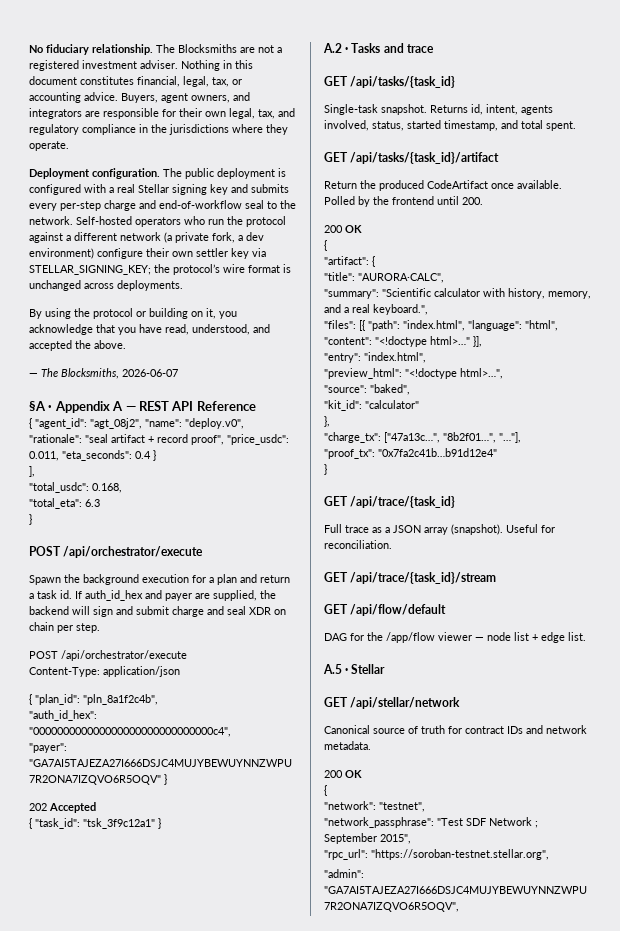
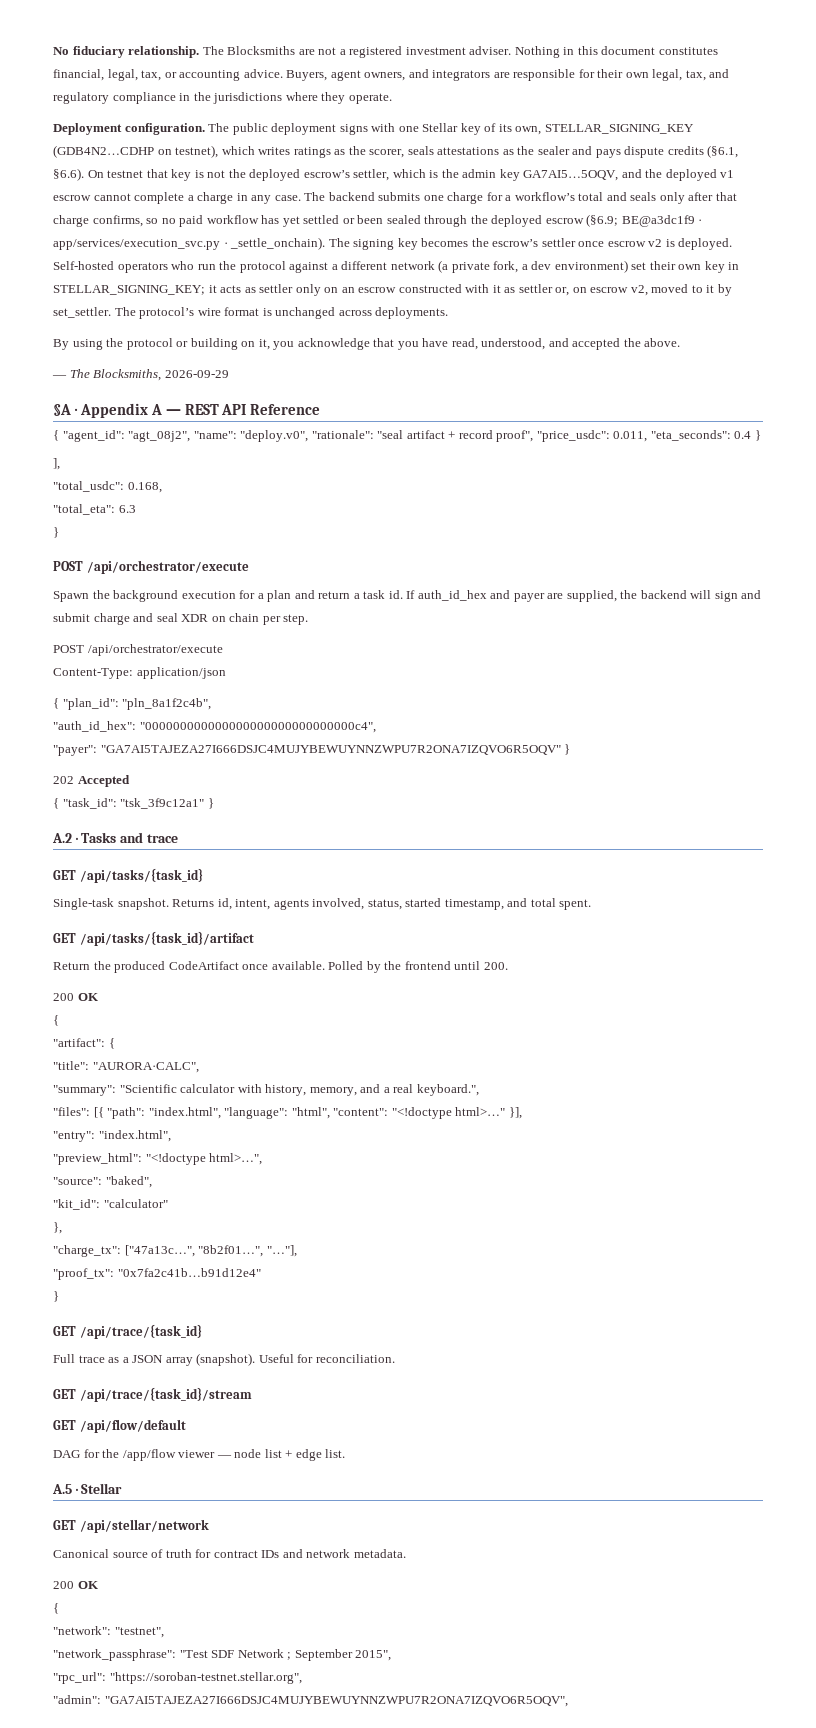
[278,168,286,177] [29,184,289,195] [29,200,296,211] [29,216,73,225] is configured with a real Stellar signing key and submits every per-step charge and end-of-workflow seal to the network. -> [339,123,694,135] [53,145,739,158] [53,168,735,181] [53,192,737,204] [53,214,703,227] [53,237,733,250] signs with one Stellar key of its own, STELLAR_SIGNING_KEY (GDB4N2…CDHP on testnet), which writes ratings as the scorer, seals attestations as the sealer and pays dispute credits (§6.1, §6.6). On testnet that key is not the deployed escrow’s settler, which is the admin key GA7AI5…5OQV, and the deployed v1 escrow cannot complete a charge in any case. The backend submits one charge for a workflow’s total and seals only after that charge confirms, so no paid workflow has yet settled or been sealed through the deployed escrow (§6.9; BE@a3dc1f9 · app/services/execution_svc.py · _settle_onchain). The signing key becomes the escrow’s settler once escrow v2 is deployed.
[97,248,266,259] [29,264,170,275] configure their own settler key via STELLAR_SIGNING_KEY; the -> [631,261,740,273] [53,284,732,296] [53,307,136,318] set their own key in STELLAR_SIGNING_KEY; it acts as settler only on an escrow constructed with it as settler or, on escrow v2, moved to it by set_settler. The
[122,369,178,377] 2026-06-07 -> [164,370,229,378] 2026-09-29

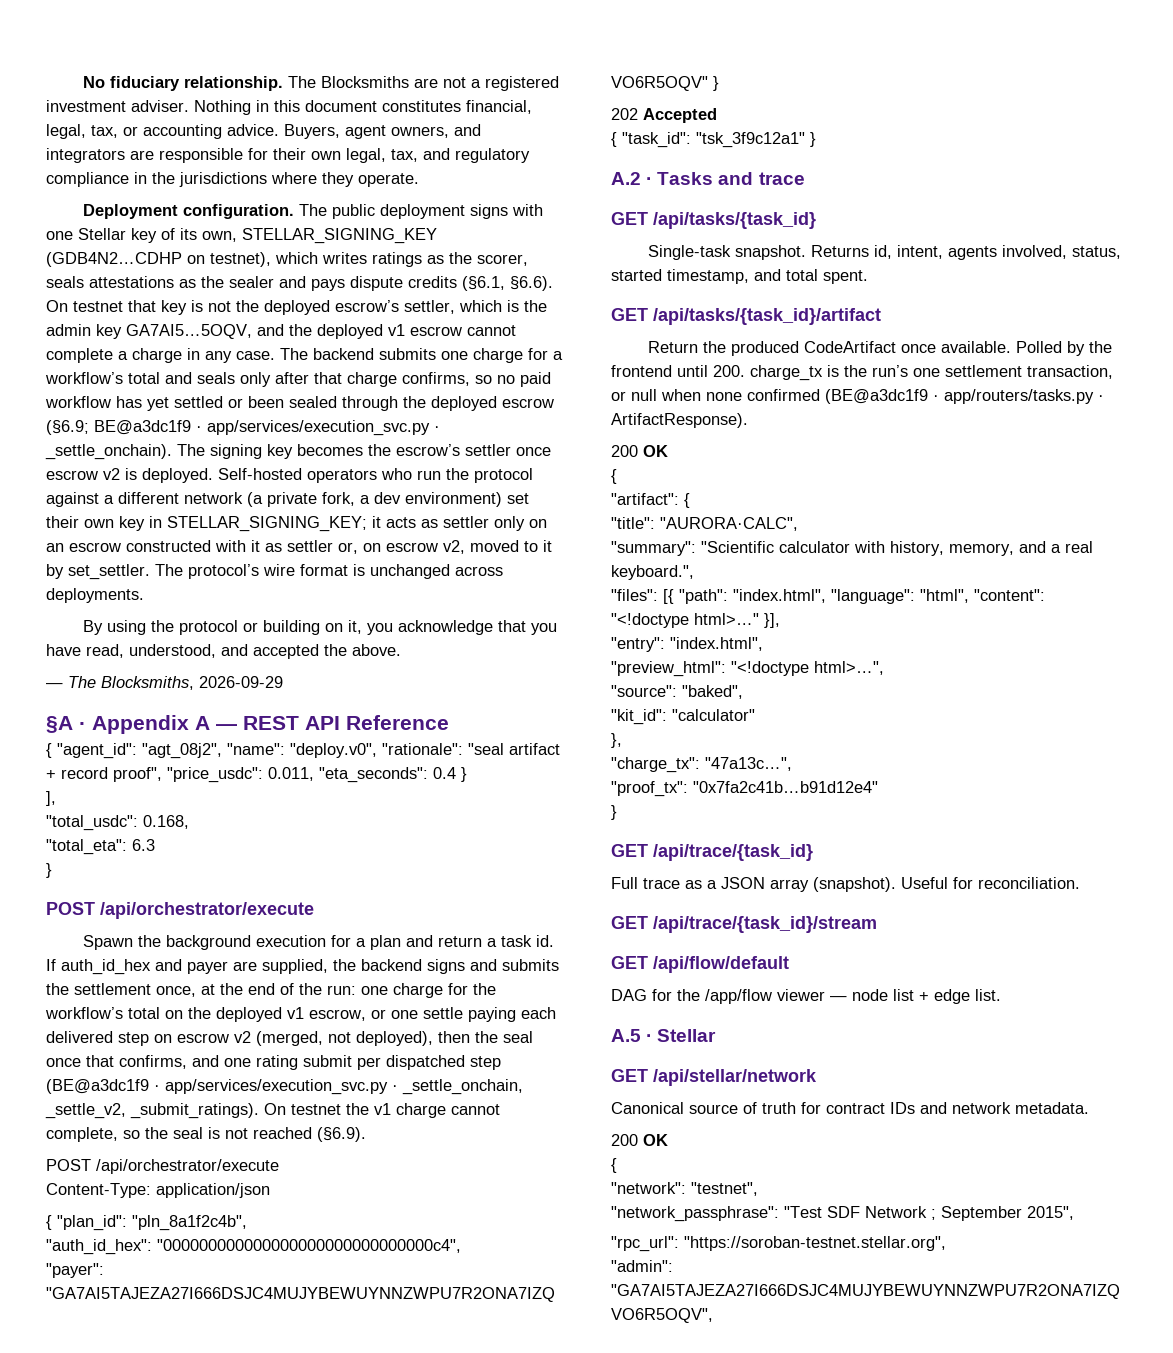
[690,590,762,602] [53,613,309,625] will sign and submit charge and seal XDR on chain per step. -> [427,959,559,974] [46,983,496,998] [45,1007,556,1022] [46,1031,533,1046] [46,1055,501,1070] [46,1079,523,1095] [45,1103,500,1119] [46,1127,366,1142] signs and submits the settlement once, at the end of the run: one charge for the workflow’s total on the deployed v1 escrow, or one settle paying each delivered step on escrow v2 (merged, not deployed), then the seal once that confirms, and one rating submit per dispatched step (BE@a3dc1f9 · app/services/execution_svc.py · _settle_onchain, _settle_v2, _submit_ratings). On testnet the v1 charge cannot complete, so the seal is not reached (§6.9).
(508, 966) none -> [750,365,1113,381] [611,389,1104,404] [611,413,748,428] charge_tx is the run’s one settlement transaction, or null when none confirmed (BE@a3dc1f9 · app/routers/tasks.py · ArtifactResponse).
[124,1245,297,1257] ["47a13c…", "8b2f01…", "…"], -> [705,757,792,771] "47a13c…",

